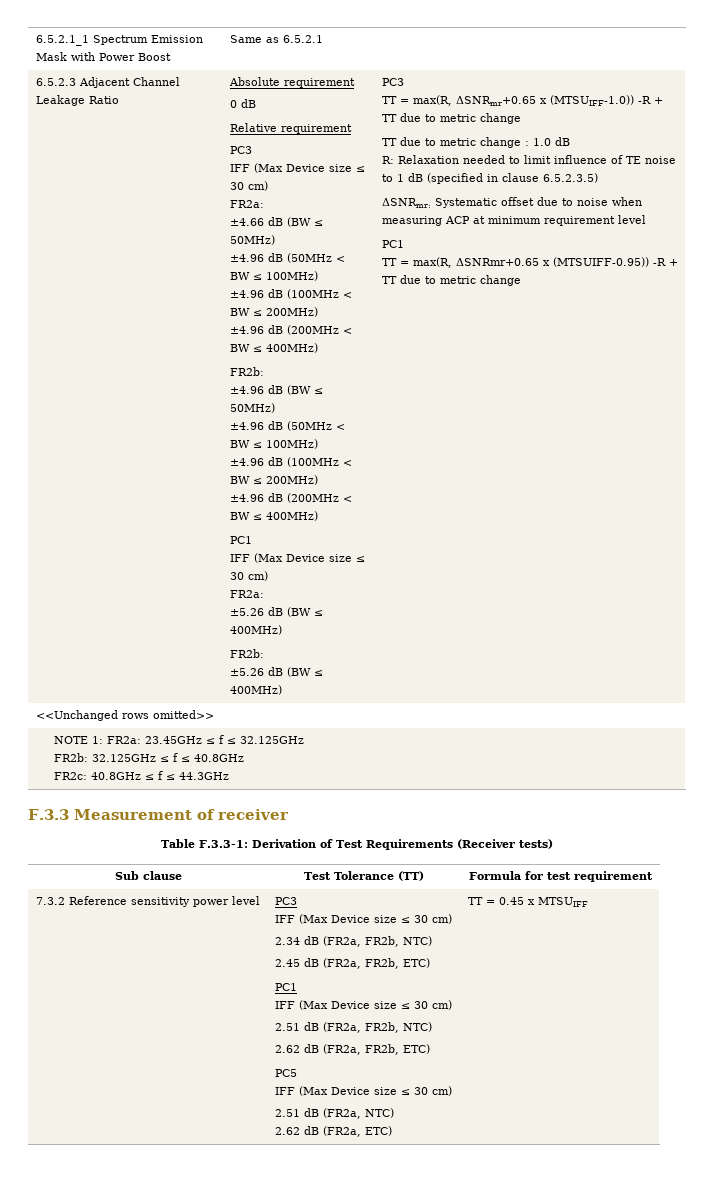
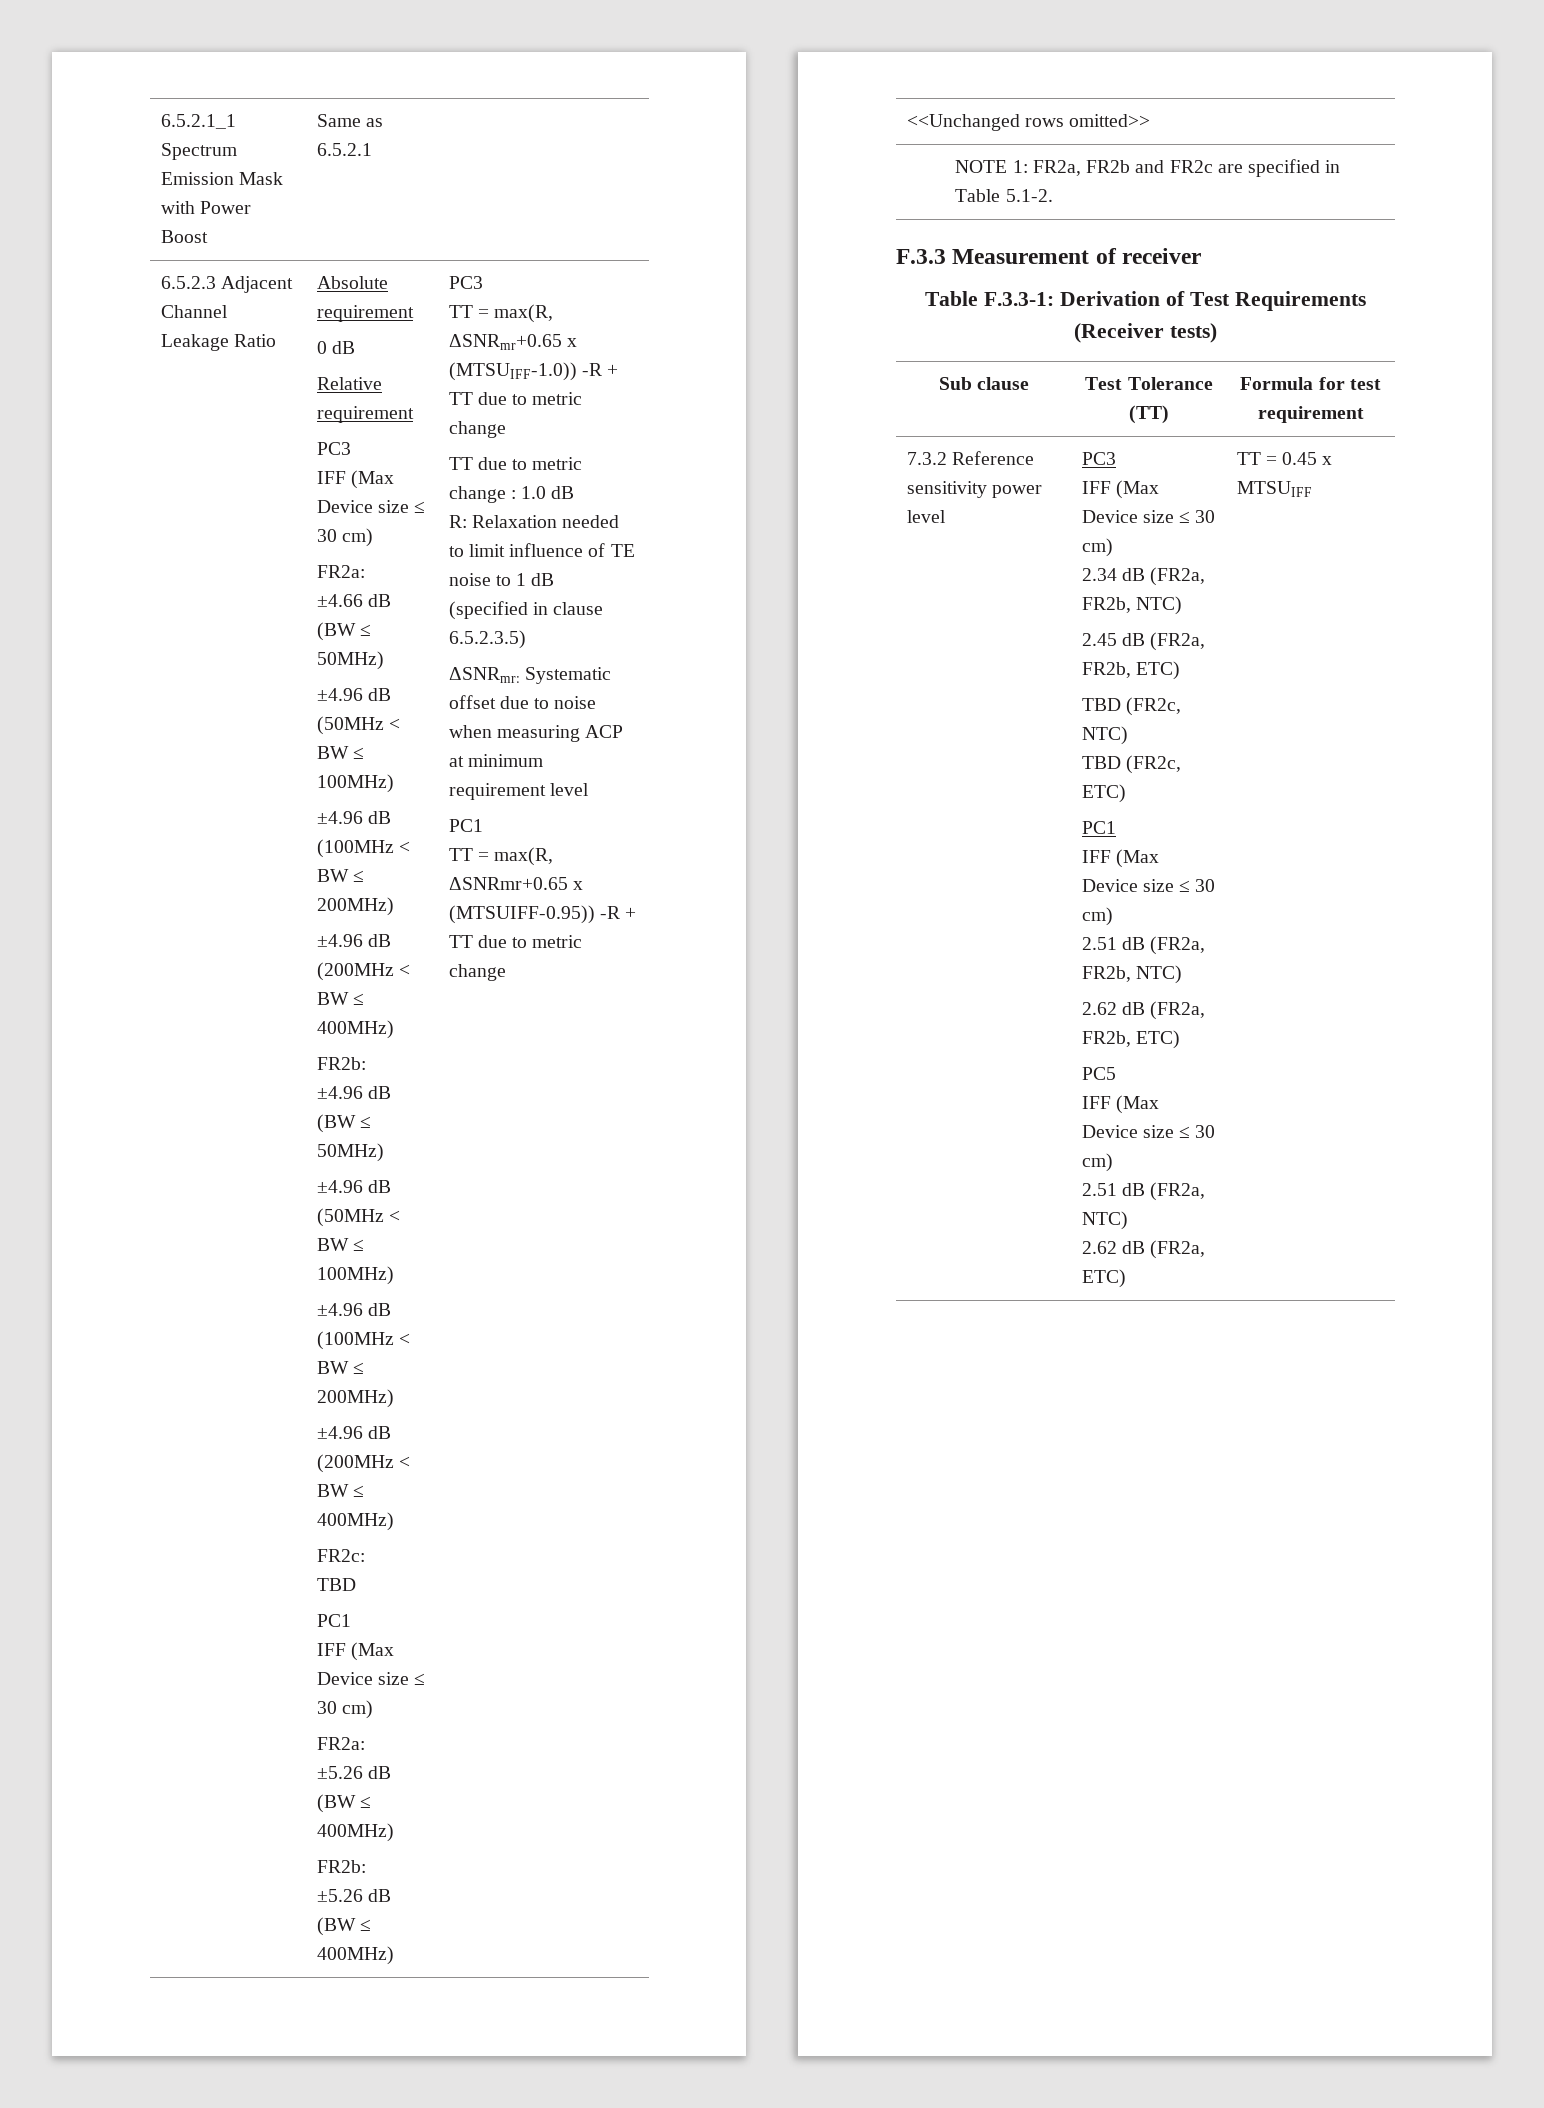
(318, 516) none -> [316,1549,365,1562] [316,1578,356,1591] // FR2c: // TBD
[106,735,304,744] [53,753,244,762] [53,771,229,780] FR2a: 23.45GHz ≤ f ≤ 32.125GHz // FR2b: 32.125GHz ≤ f ≤ 40.8GHz // FR2c: 40.8GHz ≤ f ≤ 44.3GHz -> [1032,159,1341,177] [955,189,1053,202] FR2a, FR2b and FR2c are specified in Table 5.1-2.
(430, 963) none -> [1081,697,1181,716] [1081,726,1128,745] [1081,755,1181,774] [1081,784,1126,803] // TBD (FR2c, NTC) // TBD (FR2c, ETC)

